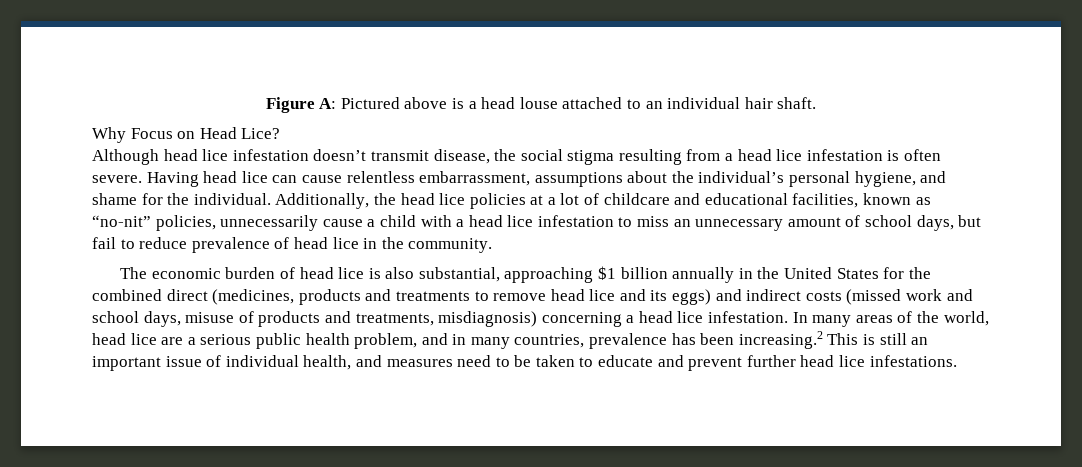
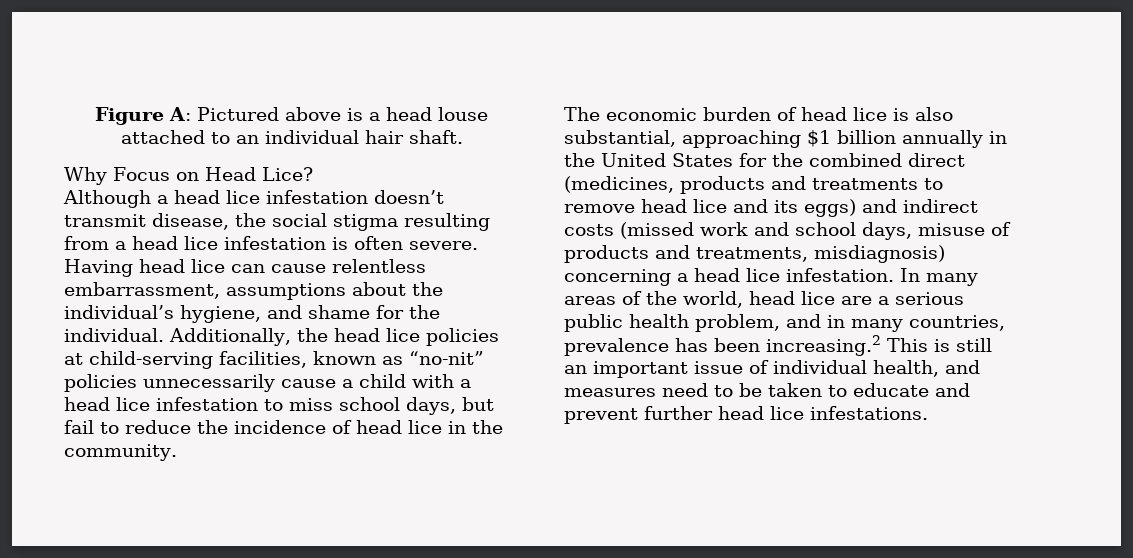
(159, 157) none -> [157,195,168,204] a
[789,171,851,187] personal -> (174, 312) none
[547,193,788,205] a lot of childcare and educational -> [89,351,213,369] child-serving
[155,215,216,231] policies, -> [64,374,137,392] policies
[673,215,861,231] an unnecessary amount of -> (333, 404) none
[191,237,270,253] prevalence -> [197,420,326,434] the incidence

